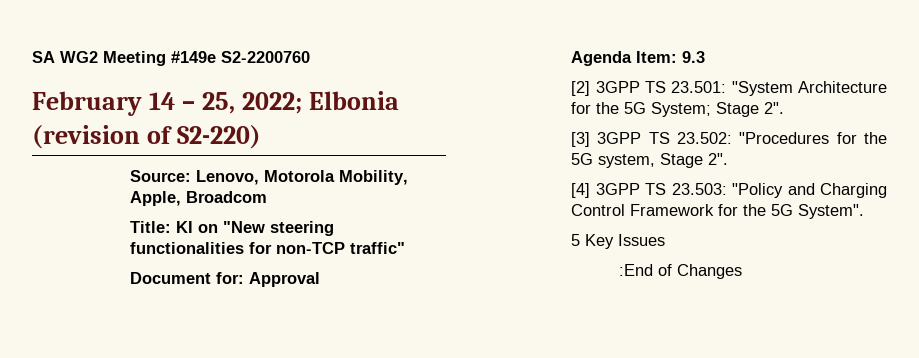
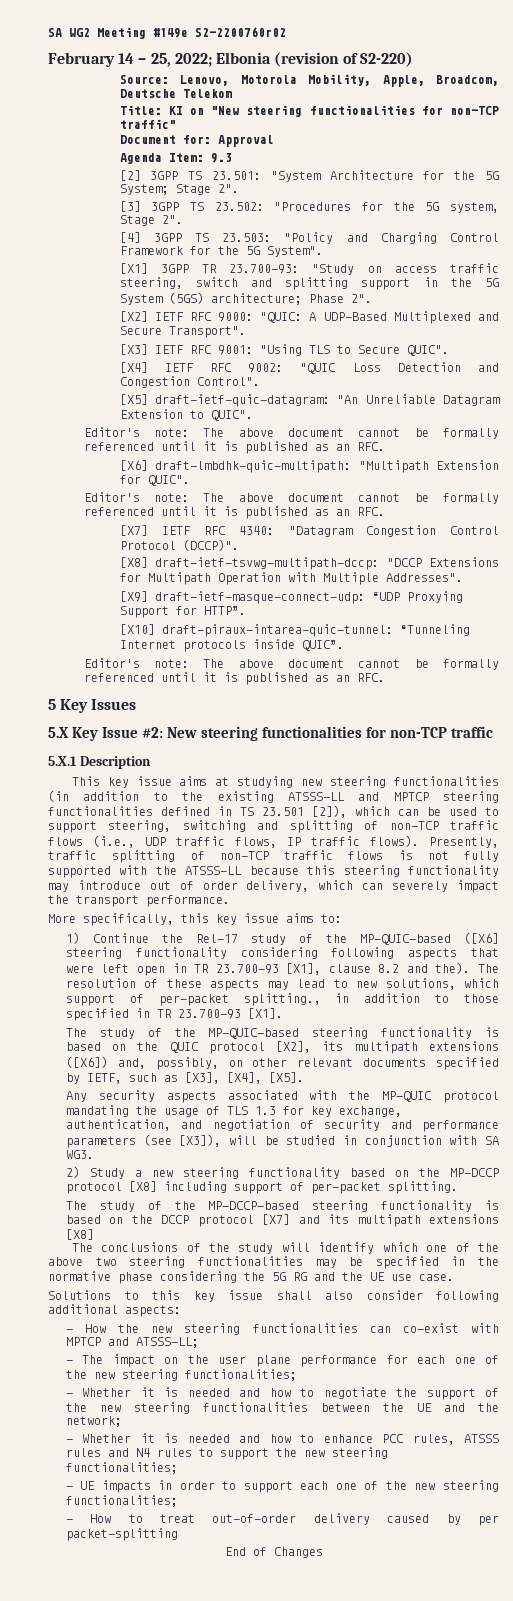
[221,51,310,63] S2-2200760 -> [195,27,286,37] S2-2200760r02
[186,191,268,203] Broadcom -> [436,75,499,86] [119,89,232,98] Broadcom, Deutsche Telekom
[571,234,666,249] [618,264,653,276] 5 Key Issues // :End -> [119,263,499,275] [119,277,499,290] [119,292,372,305] [119,311,499,324] [119,326,246,338] [119,344,449,356] [119,362,500,374] [119,376,260,388] [119,394,500,407] [119,409,253,421] [83,427,499,439] [83,441,385,454] [119,460,499,473] [119,475,190,486] [83,492,499,504] [83,506,385,519] [119,525,499,537] [119,539,239,551] [119,557,499,570] [119,572,463,585] [119,591,463,604] [119,606,246,618] [119,624,470,637] [119,639,344,652] [83,658,499,670] [83,672,385,685] [48,699,137,713] [48,726,494,741] [48,756,151,769] [71,776,499,788] [48,790,499,803] [48,805,499,818] [48,820,499,833] [48,835,499,848] [48,850,499,863] [48,865,499,878] [48,880,500,893] [48,895,230,907] [48,913,342,926] [65,932,499,945] [65,947,500,960] [65,962,500,976] [65,978,500,991] [65,993,499,1006] [65,1008,283,1021] [65,1027,499,1039] [65,1041,499,1054] [65,1056,499,1070] [65,1072,304,1084] [65,1090,499,1103] [65,1105,402,1117] [65,1119,500,1132] [65,1134,500,1148] [65,1150,94,1159] [65,1166,499,1179] [65,1181,458,1194] [65,1200,499,1212] [65,1214,500,1227] [65,1229,94,1240] [71,1242,500,1254] [48,1256,499,1269] [48,1271,454,1284] [48,1290,499,1302] [48,1304,181,1317] [65,1323,499,1335] [65,1337,199,1348] [65,1354,499,1367] [65,1369,297,1381] [65,1387,499,1400] [65,1402,499,1414] [65,1416,122,1427] [65,1433,499,1445] [65,1447,388,1460] [65,1462,178,1474] [65,1480,500,1493] [65,1495,178,1507] [65,1513,499,1526] [65,1528,178,1541] [224,1547,246,1556] [X1] 3GPP TR 23.700-93: "Study on access traffic steering, switch and splitting support in the 5G System (5GS) architecture; Phase 2". // [X2] IETF RFC 9000: "QUIC: A UDP-Based Multiplexed and Secure Transport". // [X3] IETF RFC 9001: "Using TLS to Secure QUIC". // [X4] IETF RFC 9002: "QUIC Loss Detection and Congestion Control". // [X5] draft-ietf-quic-datagram: "An Unreliable Datagram Extension to QUIC". // Editor's note: The above document cannot be formally referenced until it is published as an RFC. // [X6] draft-lmbdhk-quic-multipath: "Multipath Extension for QUIC". // Editor's note: The above document cannot be formally referenced until it is published as an RFC. // [X7] IETF RFC 4340: "Datagram Congestion Control Protocol (DCCP)". // [X8] draft-ietf-tsvwg-multipath-dccp: "DCCP Extensions for Multipath Operation with Multiple Addresses". // [X9] draft-ietf-masque-connect-udp: “UDP Proxying Support for HTTP”. // [X10] draft-piraux-intarea-quic-tunnel: “Tunneling Internet protocols inside QUIC”. // Editor's note: The above document cannot be formally referenced until it is published as an RFC. // 5 Key Issues // 5.X Key Issue #2: New steering functionalities for non-TCP traffic // 5.X.1 Description // This key issue aims at studying new steering functionalities (in addition to the existing ATSSS-LL and MPTCP steering functionalities defined in TS 23.501 [2]), which can be used to support steering, switching and splitting of non-TCP traffic flows (i.e., UDP traffic flows, IP traffic flows). Presently, traffic splitting of non-TCP traffic flows is not fully supported with the ATSSS-LL because this steering functionality may introduce out of order delivery, which can severely impact the transport performance. // More specifically, this key issue aims to: // 1) Continue the Rel-17 study of the MP-QUIC-based ([X6] steering functionality considering following aspects that were left open in TR 23.700-93 [X1], clause 8.2 and the). The resolution of these aspects may lead to new solutions, which support of per-packet splitting., in addition to those specified in TR 23.700-93 [X1]. // The study of the MP-QUIC-based steering functionality is based on the QUIC protocol [X2], its multipath extensions ([X6]) and, possibly, on other relevant documents specified by IETF, such as [X3], [X4], [X5]. // Any security aspects associated with the MP-QUIC protocol mandating the usage of TLS 1.3 for key exchange, authentication, and negotiation of security and performance parameters (see [X3]), will be studied in conjunction with SA WG3. // 2) Study a new steering functionality based on the MP-DCCP protocol [X8] including support of per-packet splitting. // The study of the MP-DCCP-based steering functionality is based on the DCCP protocol [X7] and its multipath extensions [X8] // The conclusions of the study will identify which one of the above two steering functionalities may be specified in the normative phase considering the 5G RG and the UE use case. // Solutions to this key issue shall also consider following additional aspects: // - How the new steering functionalities can co-exist with MPTCP and ATSSS-LL; // - The impact on the user plane performance for each one of the new steering functionalities; // - Whether it is needed and how to negotiate the support of the new steering functionalities between the UE and the network; // - Whether it is needed and how to enhance PCC rules, ATSSS rules and N4 rules to support the new steering functionalities; // - UE impacts in order to support each one of the new steering functionalities; // - How to treat out-of-order delivery caused by per packet-splitting // End

